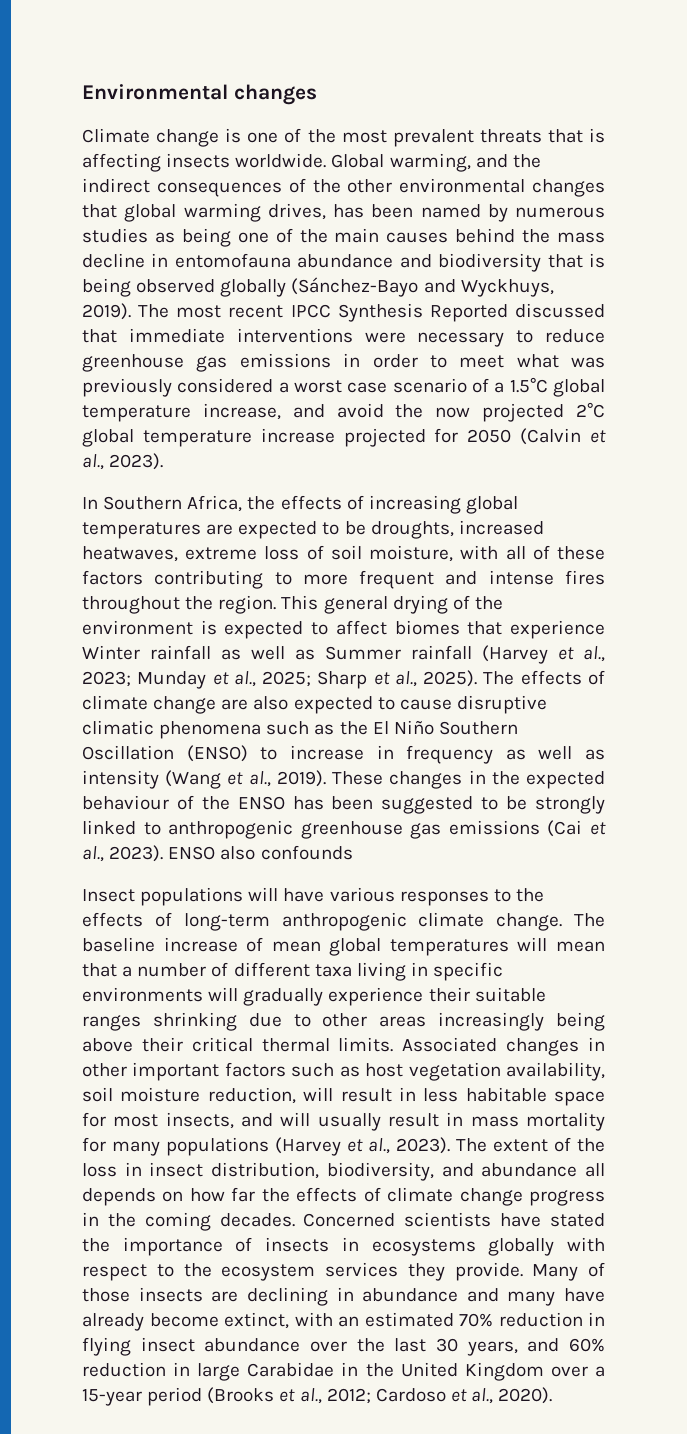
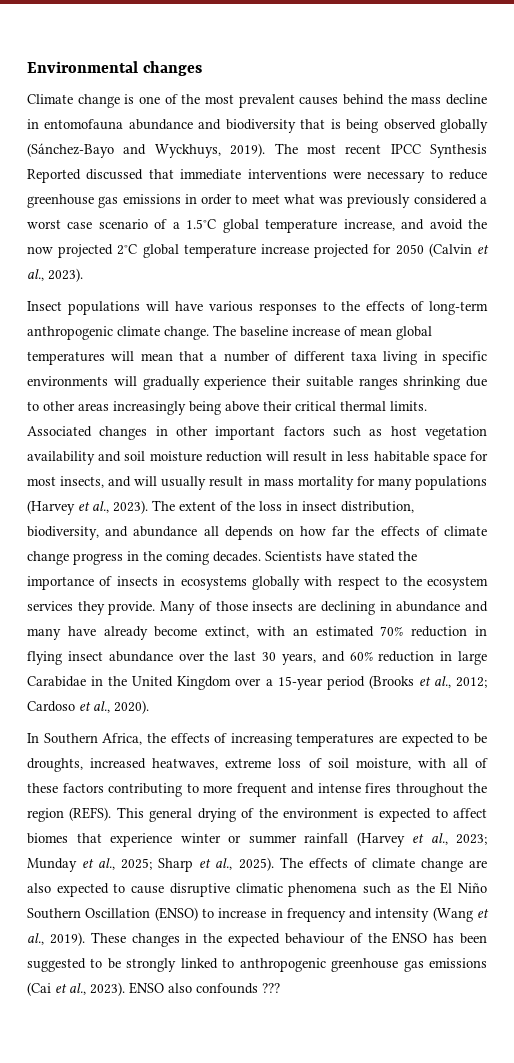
[479,128,606,143] [82,153,541,172] [82,178,605,197] [82,203,605,222] [82,228,380,247] threats that is affecting insects worldwide. Global warming, and the indirect consequences of the other environmental changes that global warming drives, has been named by numerous studies as being one of the main -> (295, 101) none
[82,495,518,514] [82,520,544,539] [82,545,605,562] [82,570,605,589] [82,595,503,614] [82,620,605,639] [82,645,605,664] [82,670,605,689] [82,695,547,714] [82,720,518,739] [82,745,605,764] [82,770,605,789] [82,795,606,814] [82,820,606,839] [82,845,353,862] // In Southern Africa, the effects of increasing global temperatures are expected to be droughts, increased heatwaves, extreme loss of soil moisture, with all of these factors contributing to more frequent and intense fires throughout the region. This general drying of the environment is expected to affect biomes that experience Winter rainfall as well as Summer rainfall (Harvey et al., 2023; Munday et al., 2025; Sharp et al., 2025). The effects of climate change are also expected to cause disruptive climatic phenomena such as the El Niño Southern Oscillation (ENSO) to increase in frequency as well as intensity (Wang et al., 2019). These changes in the expected behaviour of the ENSO has been suggested to be strongly linked to anthropogenic greenhouse gas emissions (Cai et al., 2023). ENSO also confounds -> (83, 275) none
[506,1062,606,1081] availability, -> [27,451,122,465] availability and
[207,1087,296,1104] reduction, -> [205,451,262,462] reduction
[303,1212,492,1227] Concerned scientists -> [265,551,322,561] Scientists
(553, 1395) none -> [27,733,487,747] [27,758,489,772] [27,783,487,797] [27,807,487,822] [27,832,487,847] [27,857,488,872] [27,882,488,897] [27,907,490,922] [27,932,487,947] [27,958,488,972] [27,982,280,996] // In Southern Africa, the effects of increasing temperatures are expected to be droughts, increased heatwaves, extreme loss of soil moisture, with all of these factors contributing to more frequent and intense fires throughout the region (REFS). This general drying of the environment is expected to affect biomes that experience winter or summer rainfall (Harvey et al., 2023; Munday et al., 2025; Sharp et al., 2025). The effects of climate change are also expected to cause disruptive climatic phenomena such as the El Niño Southern Oscillation (ENSO) to increase in frequency and intensity (Wang et al., 2019). These changes in the expected behaviour of the ENSO has been suggested to be strongly linked to anthropogenic greenhouse gas emissions (Cai et al., 2023). ENSO also confounds ???

